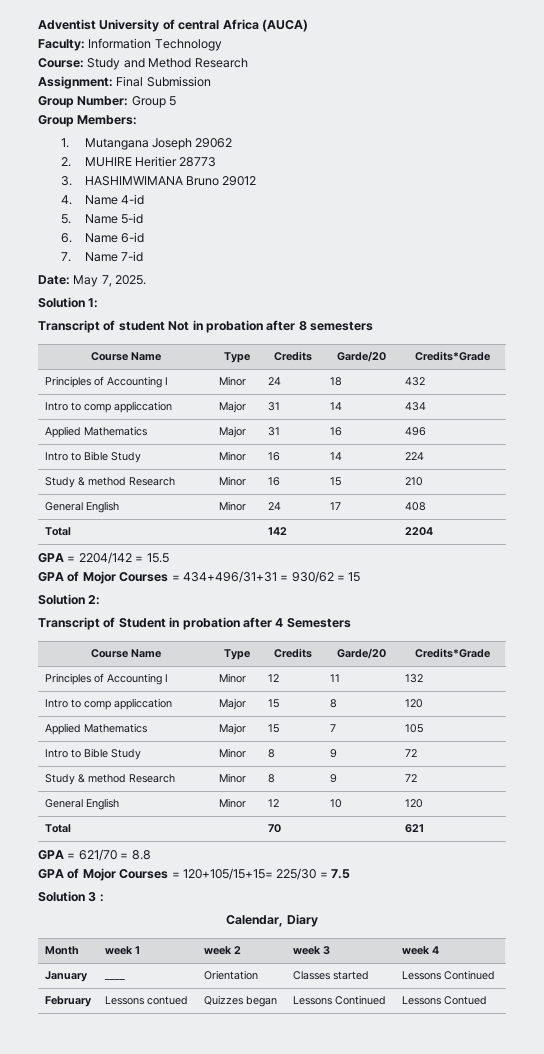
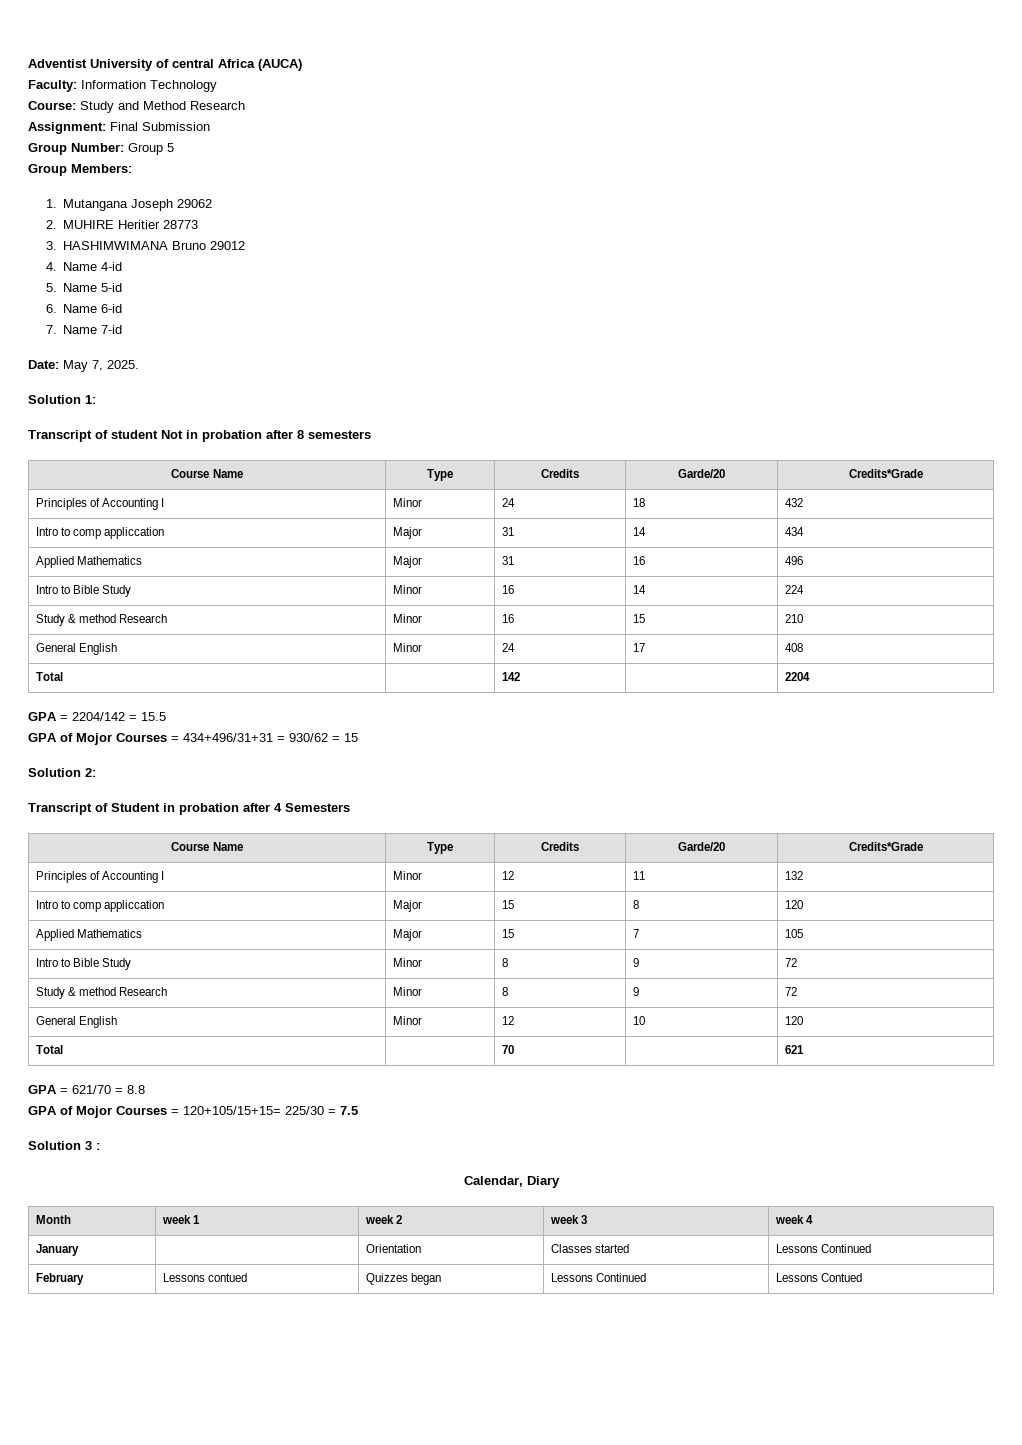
[103,979,125,980] ____ -> (80, 1250) none

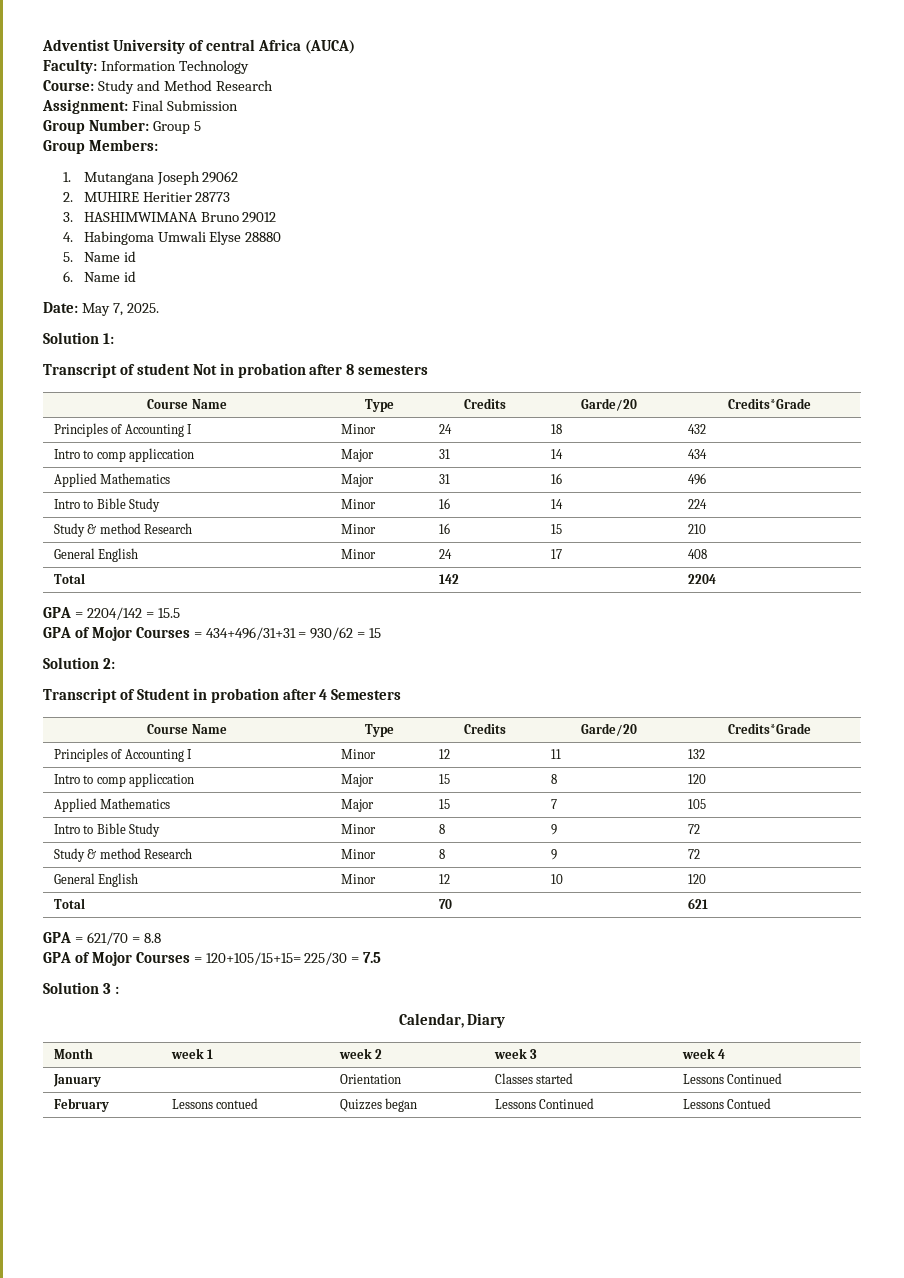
[63,262,123,271] Name 4-id -> [83,231,282,245] Habingoma Umwali Elyse 28880
[101,283,123,292] 5-id -> [123,251,136,262] id
[101,304,123,313] [45,325,123,334] 6-id // 7. Name 7-id -> [123,271,136,282] id

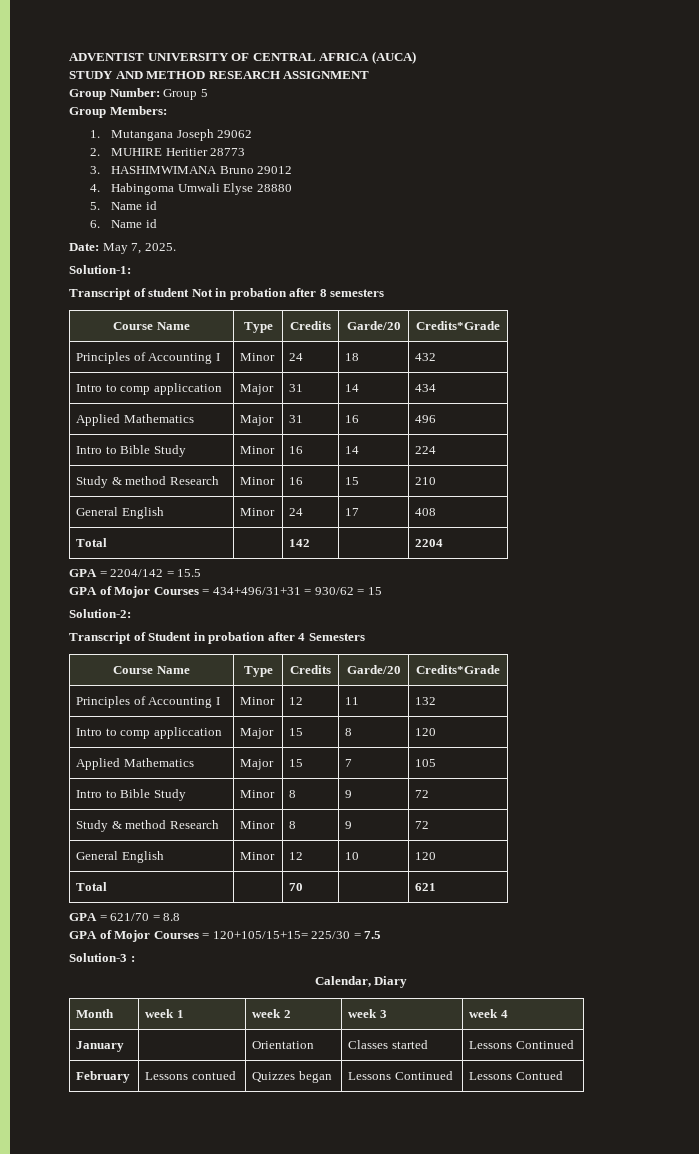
[42,39,355,54] [43,59,249,74] [43,80,273,94] [42,99,238,114] Adventist University of central Africa (AUCA) // Faculty: Information Technology // Course: Study and Method Research // Assignment: Final Submission -> [69,51,416,64] [69,71,370,79] ADVENTIST UNIVERSITY OF CENTRAL AFRICA (AUCA) // STUDY AND METHOD RESEARCH ASSIGNMENT
[43,332,114,344] Solution 1: -> [69,265,131,274] Solution-1:
[43,657,115,669] Solution 2: -> [69,609,131,618] Solution-2:
[43,982,111,994] Solution 3 -> [69,953,127,962] Solution-3

